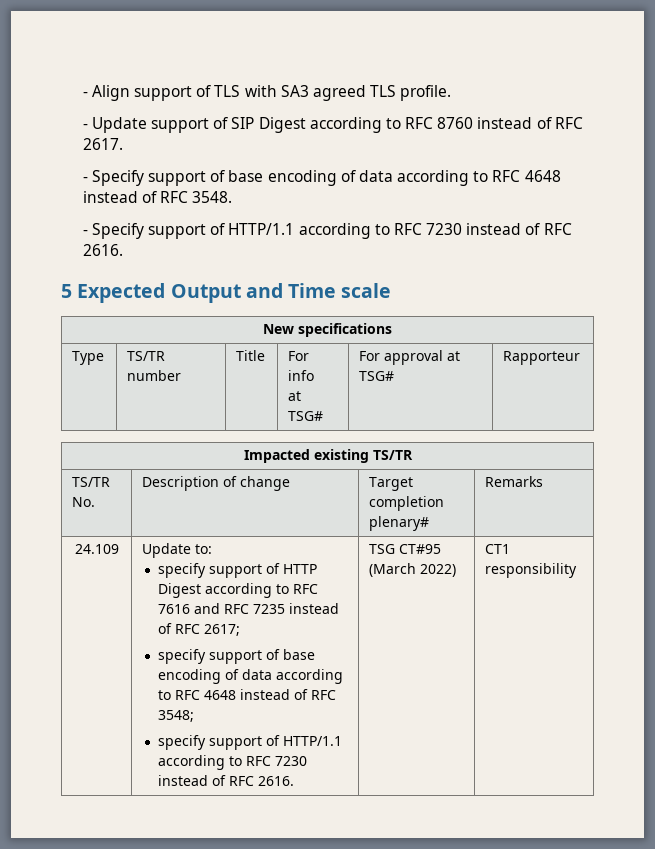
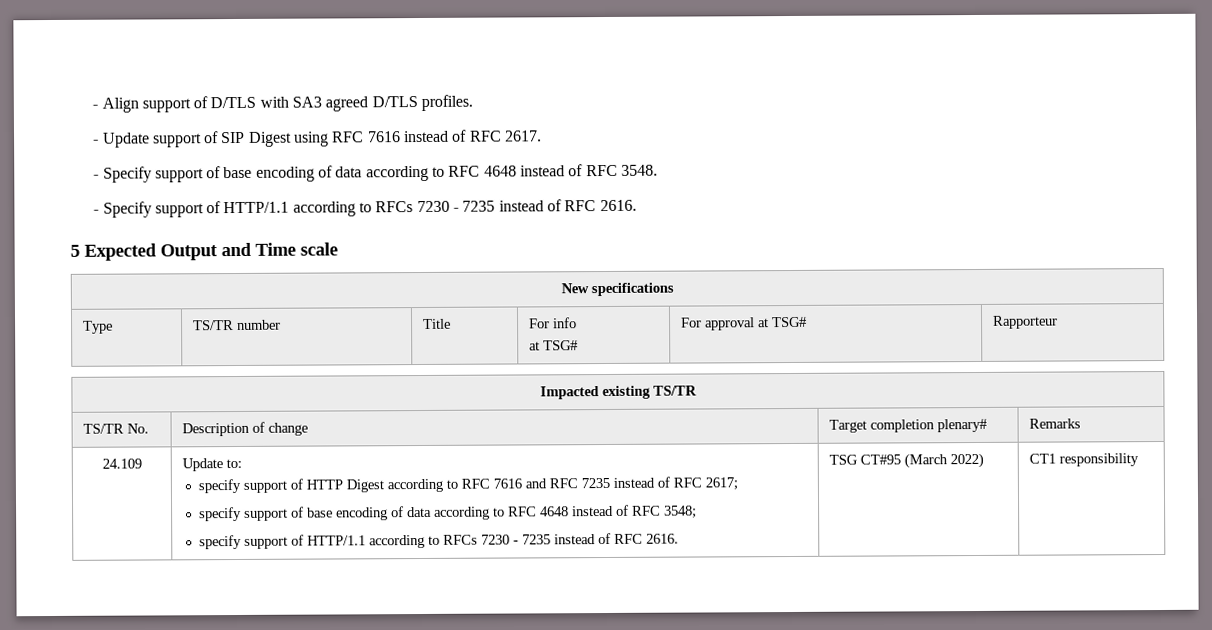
[214,85,241,97] TLS -> [210,96,257,109] D/TLS
[370,85,452,101] TLS profile. -> [371,94,474,111] D/TLS profiles.
[309,117,474,133] according to RFC 8760 -> [294,131,401,147] using RFC 7616
[393,223,463,235] RFC 7230 -> [375,200,496,213] RFCs 7230 - 7235
[245,756,307,766] RFC 7230 -> [443,534,552,545] RFCs 7230 - 7235

